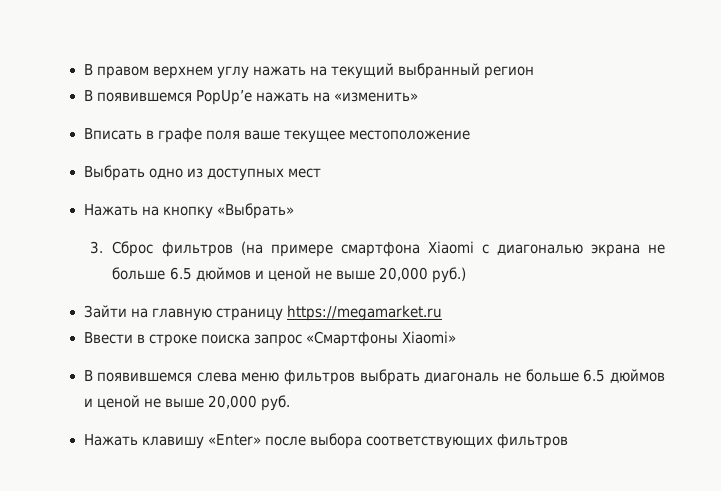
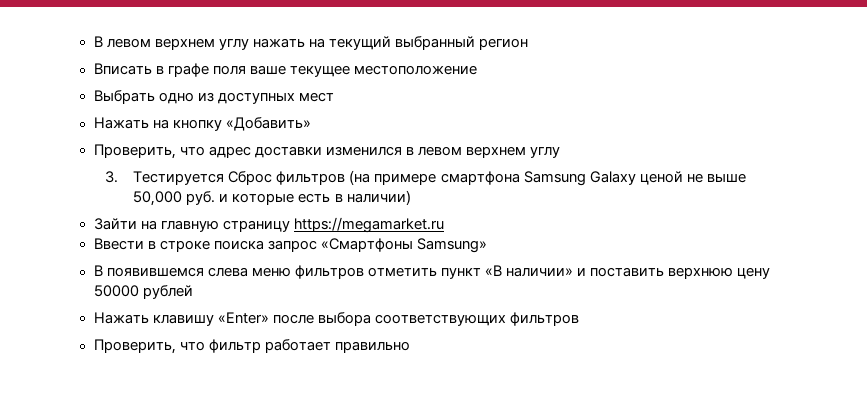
[83,64,149,79] В правом -> [93,36,151,48] В левом
[83,90,418,105] // В появившемся PopUp’e нажать на «изменить» -> (528, 44) none
[216,203,294,219] «Выбрать» -> [225,117,311,131] [93,144,560,159] «Добавить» // Проверить, что адрес доставки изменился в левом верхнем углу
(103, 247) none -> [133,171,225,185] Тестируется
[427,241,665,257] [112,267,466,283] Xiaomi с диагональю экрана не больше 6.5 дюймов и ценой не выше 20,000 руб.) -> [523,171,746,186] [133,190,411,206] Samsung Galaxy ценой не выше 50,000 руб. и которые есть в наличии)
[401,331,456,344] Xiaomi» -> [416,238,487,253] Samsung»
[359,369,665,385] [83,395,290,411] выбрать диагональ не больше 6.5 дюймов и ценой не выше 20,000 руб. -> [367,265,771,279] [93,285,193,299] отметить пункт «В наличии» и поставить верхнюю цену 50000 рублей
(568, 441) none -> [93,339,410,354] // Проверить, что фильтр работает правильно

